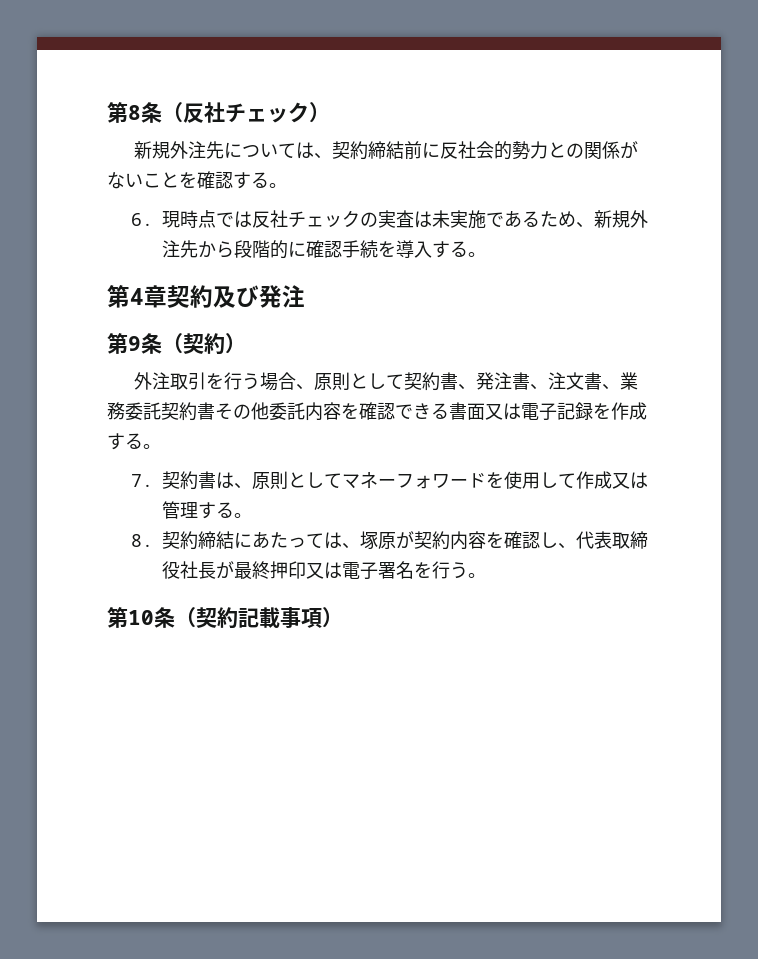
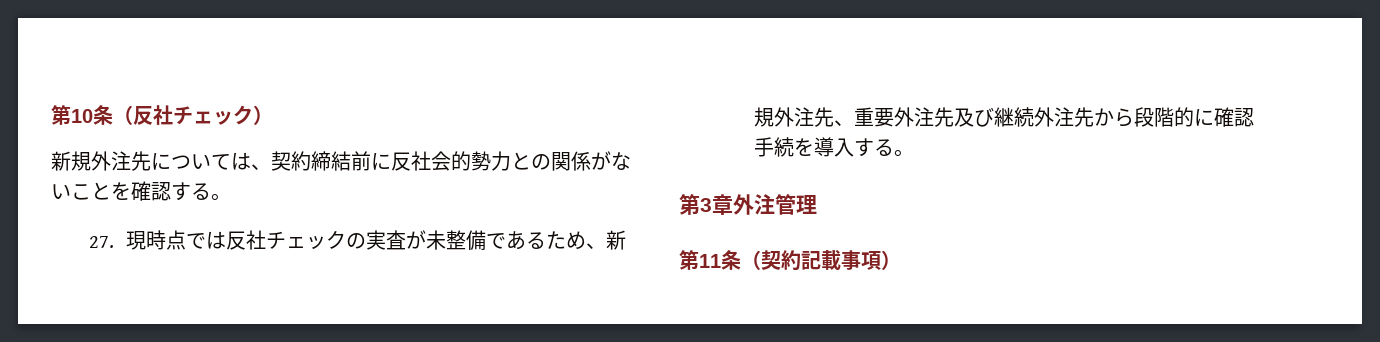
[107,102,141,123] 第8 -> [51,105,93,125] 第10
[131,213,154,226] 6. -> [88,236,114,248] 27.
[414,210,487,229] は未実施 -> [406,230,487,251] が未整備
(199, 249) none -> [834,107,1095,127] 、重要外注先及び継続外注先
[130,285,305,308] [107,333,246,355] [134,372,639,391] [107,402,647,421] [107,433,161,450] [131,471,649,490] [162,501,253,519] [131,531,649,550] [162,561,487,580] [107,607,154,628] 4章契約及び発注 // 第9条（契約） // 外注取引を行う場合、原則として契約書、発注書、注文書、業務委託契約書その他委託内容を確認できる書面又は電子記録を作成する。 // 7.契約書は、原則としてマネーフォワードを使用して作成又は管理する。 // 8.契約締結にあたっては、塚原が契約内容を確認し、代表取締役社長が最終押印又は電子署名を行う。 // 第10 -> [700,194,817,215] [679,250,721,270] 3章外注管理 // 第11

